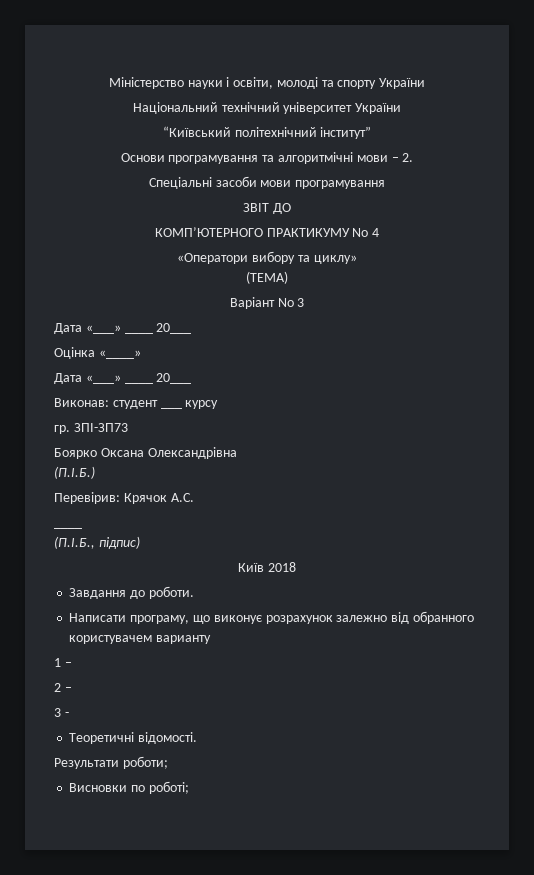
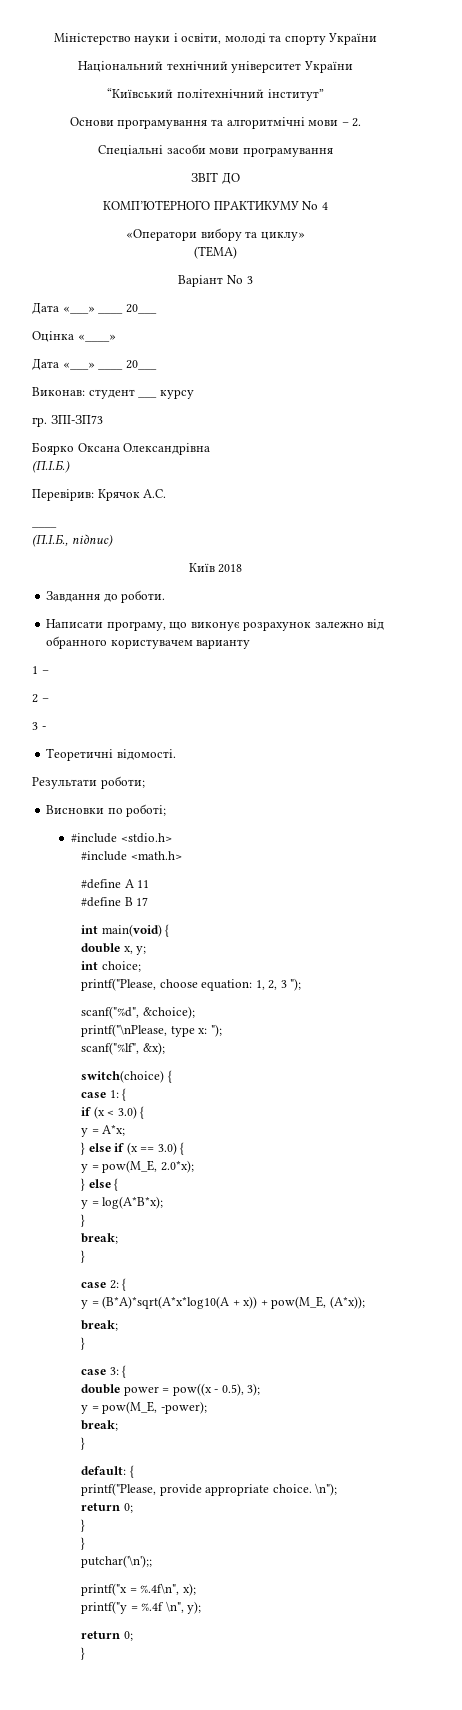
(189, 787) none -> [71,833,172,843] [81,851,182,861] [81,879,150,889] [81,897,149,907] [81,924,170,937] [81,943,147,955] [81,961,141,972] [81,978,302,991] [81,1006,195,1019] [81,1024,222,1037] [81,1042,165,1055] [81,1070,172,1083] [81,1088,127,1101] [81,1106,145,1119] [81,1124,126,1137] [81,1142,185,1155] [81,1160,194,1173] [81,1178,119,1191] [81,1196,164,1209] [81,1214,86,1227] [81,1233,119,1244] [81,1250,86,1263] [81,1278,127,1291] [81,1296,365,1309] [81,1320,119,1331] [81,1337,86,1350] [81,1365,127,1378] [81,1383,261,1396] [81,1401,207,1414] [81,1420,119,1431] [81,1437,86,1450] [81,1465,134,1478] [81,1483,338,1496] [81,1502,133,1513] [81,1519,86,1532] [81,1537,86,1550] [81,1555,153,1568] [81,1583,196,1596] [81,1601,202,1614] [81,1630,133,1641] [81,1647,86,1660] // #include <stdio.h> // #include <math.h> // #define A 11 // #define B 17 // int main(void) { // double x, y; // int choice; // printf("Please, choose equation: 1, 2, 3 "); // scanf("%d", &choice); // printf("\nPlease, type x: "); // scanf("%lf", &x); // switch(choice) { // case 1: { // if (x < 3.0) { // y = A*x; // } else if (x == 3.0) { // y = pow(M_E, 2.0*x); // } else { // y = log(A*B*x); // } // break; // } // case 2: { // y = (B*A)*sqrt(A*x*log10(A + x)) + pow(M_E, (A*x)); // break; // } // case 3: { // double power = pow((x - 0.5), 3); // y = pow(M_E, -power); // break; // } // default: { // printf("Please, provide appropriate choice. \n"); // return 0; // } // } // putchar('\n');; // printf("x = %.4f\n", x); // printf("y = %.4f \n", y); // return 0; // }

